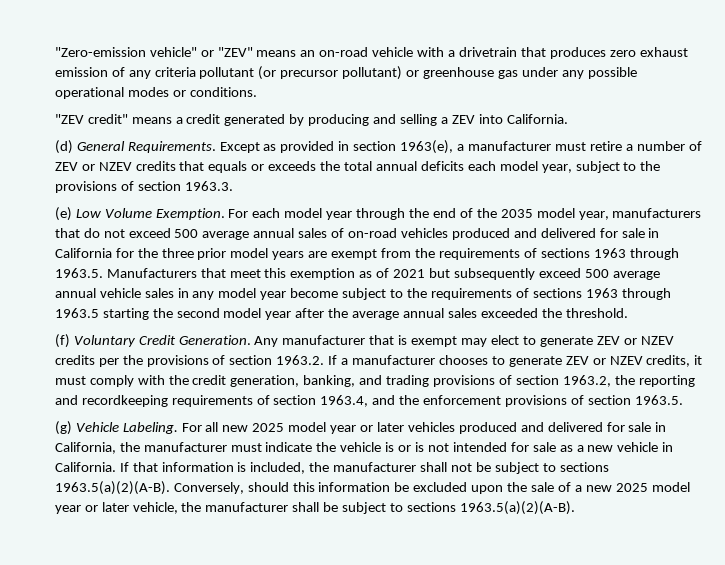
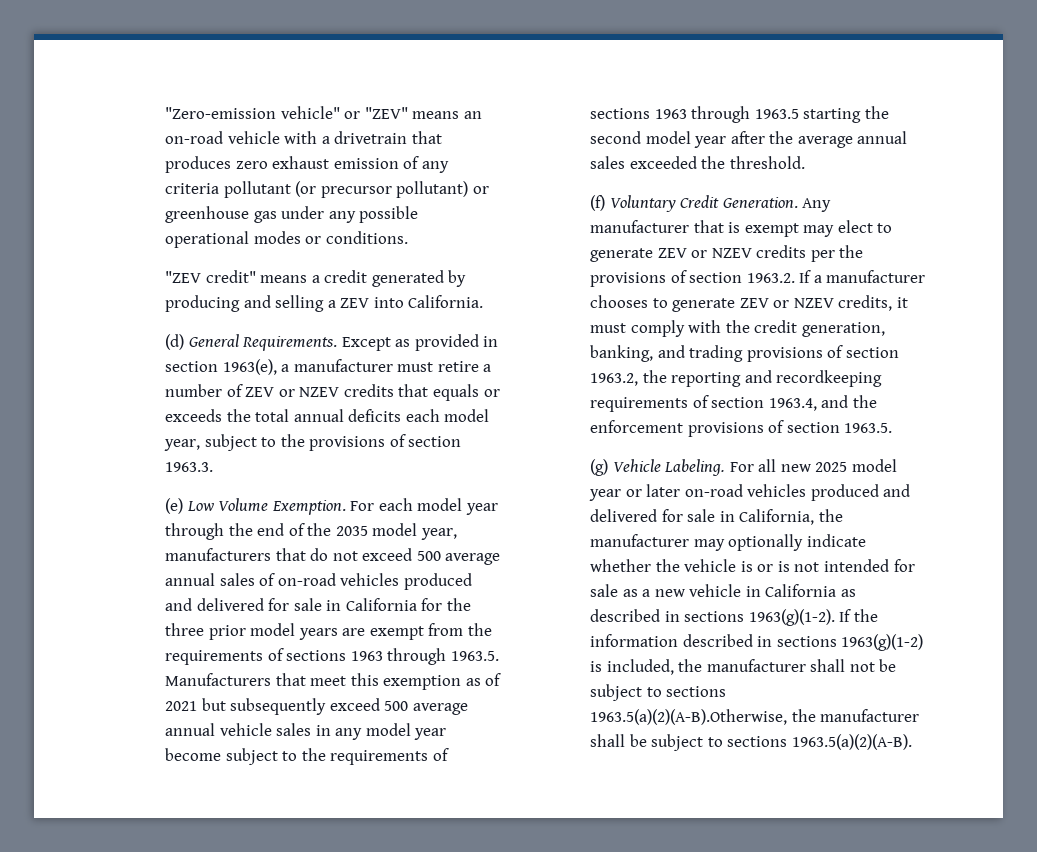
(404, 427) none -> [684,484,743,497] on-road
[230,442,313,452] must indicate -> [693,534,866,551] [589,559,651,572] may optionally indicate whether
[54,462,234,472] California. If that information -> [765,584,857,597] [589,609,878,626] [589,634,924,651] California as described in sections 1963(g)(1-2). If the information described in sections 1963(g)(1-2)
[54,481,690,495] [54,502,178,514] 1963.5(a)(2)(A-B). Conversely, should this information be excluded upon the sale of a new 2025 model year or later vehicle, -> [589,709,787,725] 1963.5(a)(2)(A-B).Otherwise,

